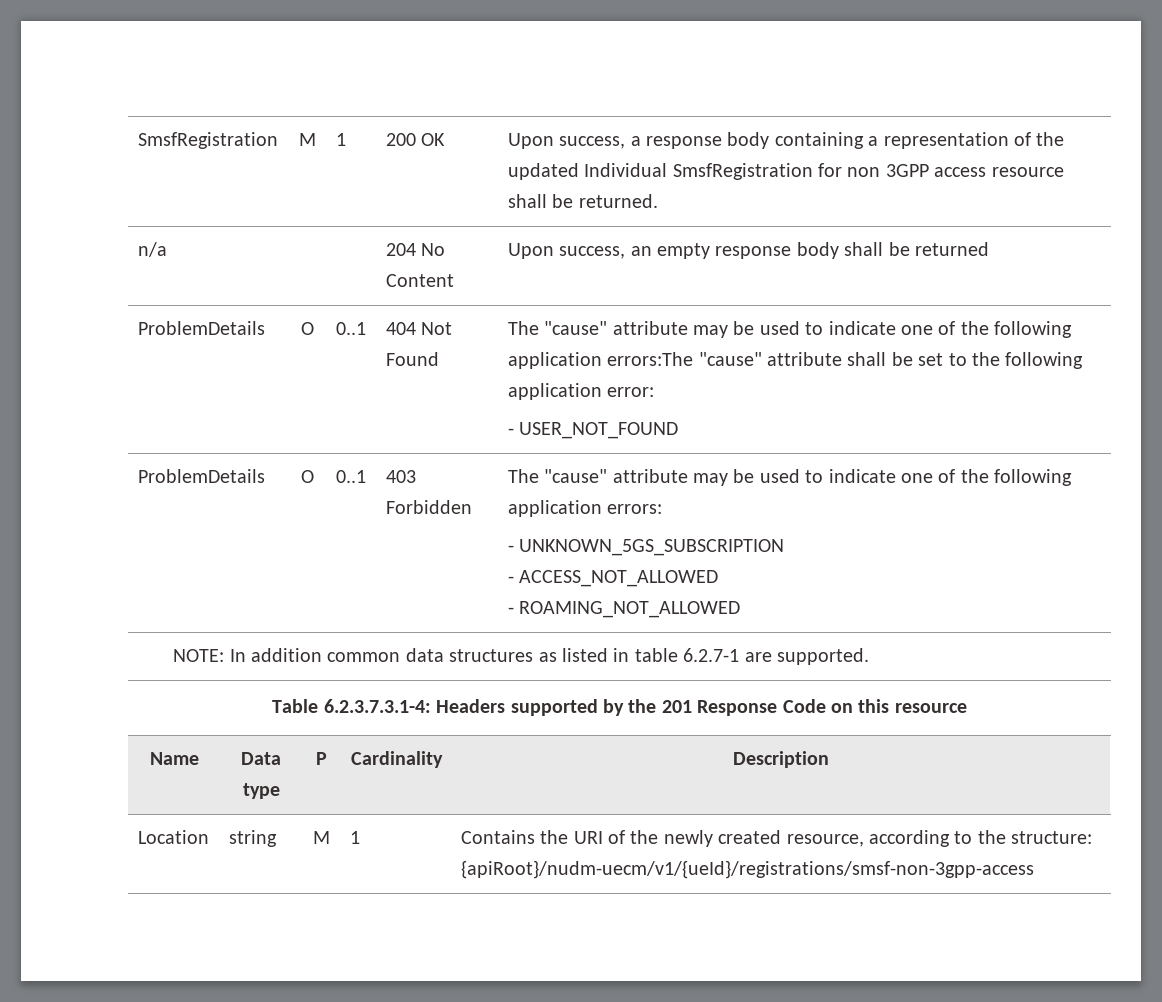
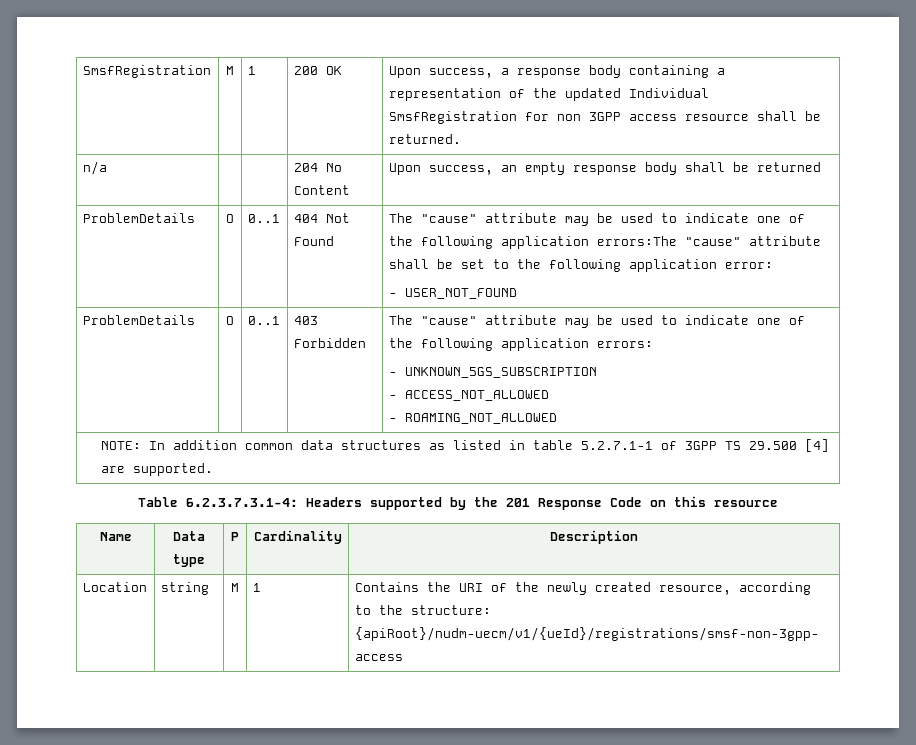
[683,648,740,662] 6.2.7-1 -> [580,439,829,452] 5.2.7.1-1 of 3GPP TS 29.500 [4]

